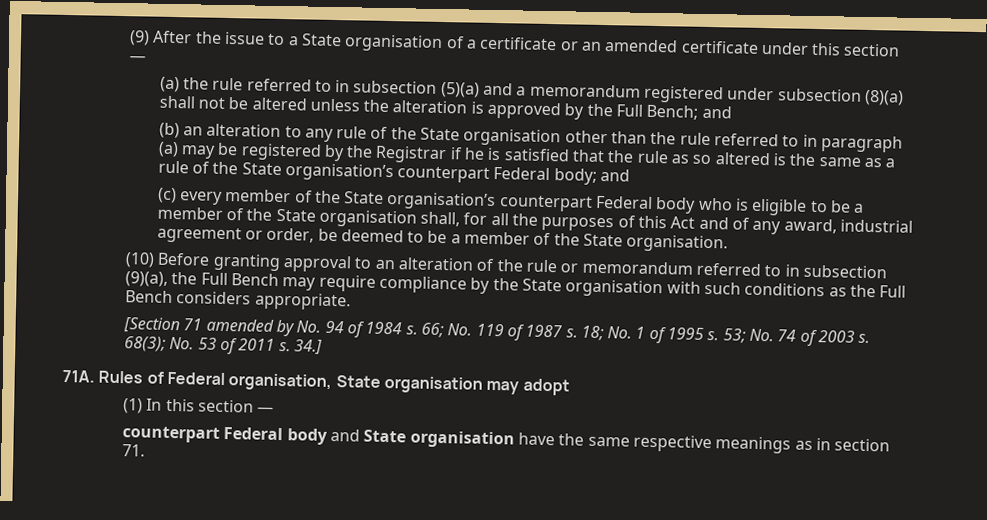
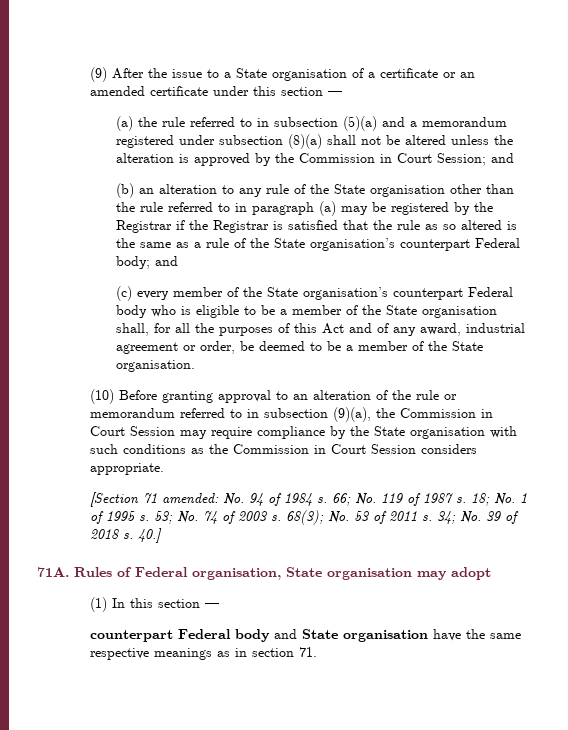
[616,104,699,120] Full Bench; -> [298,153,486,166] Commission in Court Session;
[464,147,486,160] he -> [188,220,269,233] the Registrar
[200,272,279,286] Full Bench -> [399,408,493,418] [89,426,175,436] Commission in Court Session
[879,285,907,298] [125,290,174,304] Full Bench -> [232,444,416,454] Commission in Court Session
[205,318,295,337] amended by -> [161,493,219,504] amended:
[293,339,322,355] 34.] -> [436,511,519,524] [89,528,162,543] 34; No. 39 of 2018 s. 40.]

